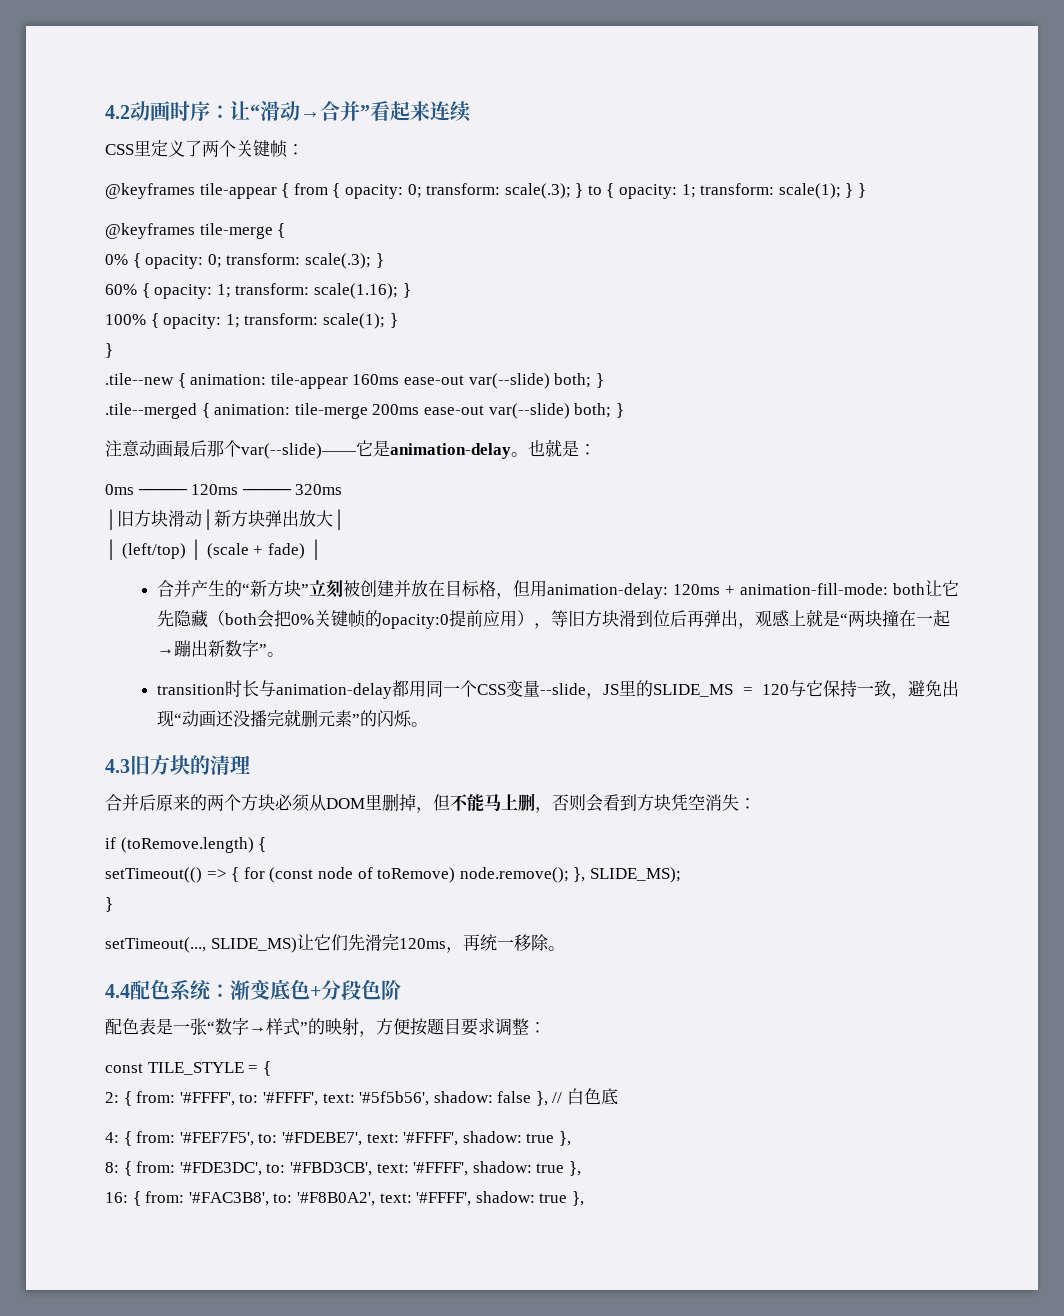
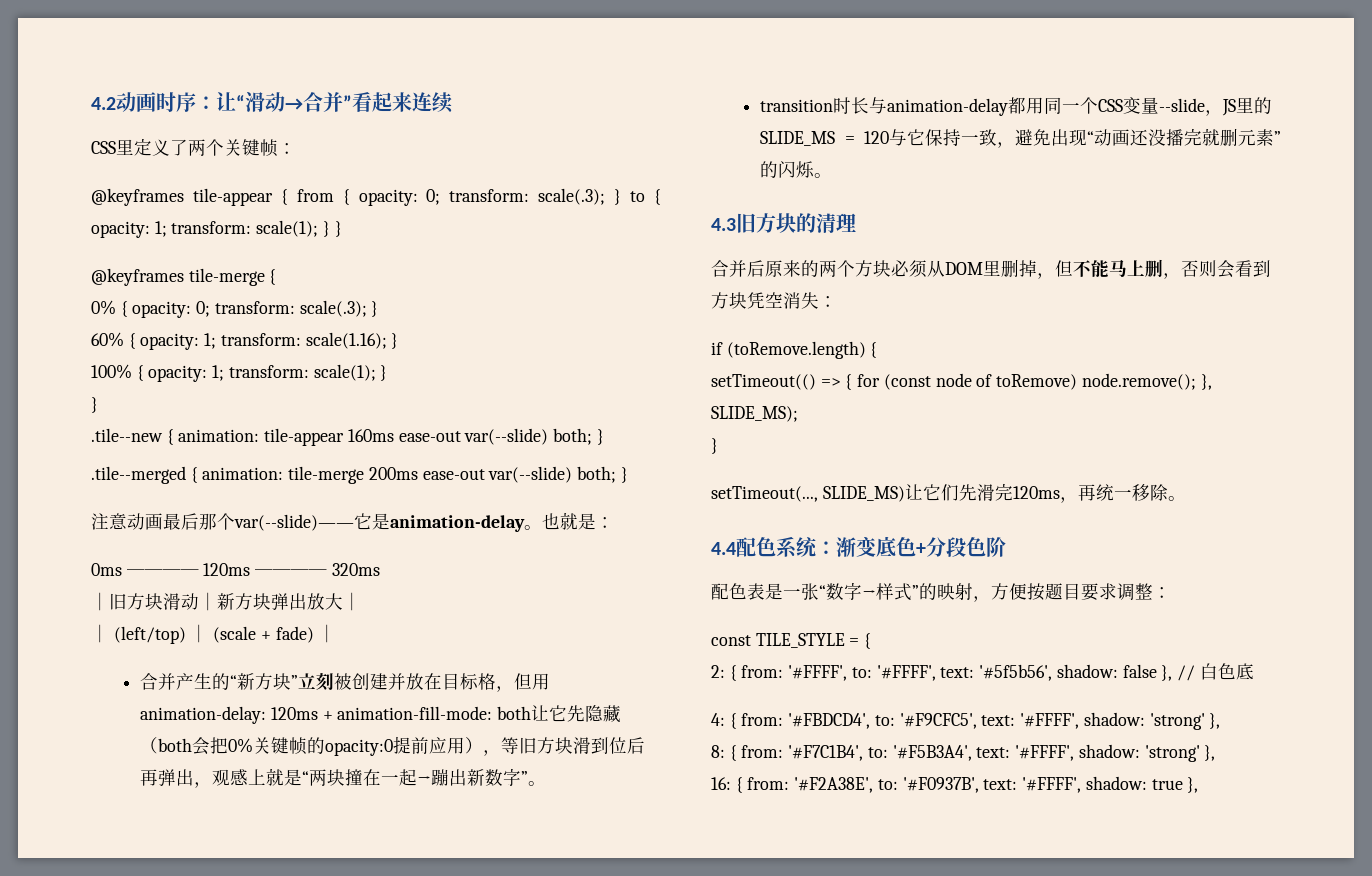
[179,1131,571,1146] [105,1161,581,1176] [105,1191,584,1206] '#FEF7F5', to: '#FDEBE7', text: '#FFFF', shadow: true }, // 8: { from: '#FDE3DC', to: '#FBD3CB', text: '#FFFF', shadow: true }, // 16: { from: '#FAC3B8', to: '#F8B0A2', text: '#FFFF', shadow: true }, -> [788,712,1221,730] [711,744,1216,762] [711,776,1199,793] '#FBDCD4', to: '#F9CFC5', text: '#FFFF', shadow: 'strong' }, // 8: { from: '#F7C1B4', to: '#F5B3A4', text: '#FFFF', shadow: 'strong' }, // 16: { from: '#F2A38E', to: '#F0937B', text: '#FFFF', shadow: true },

